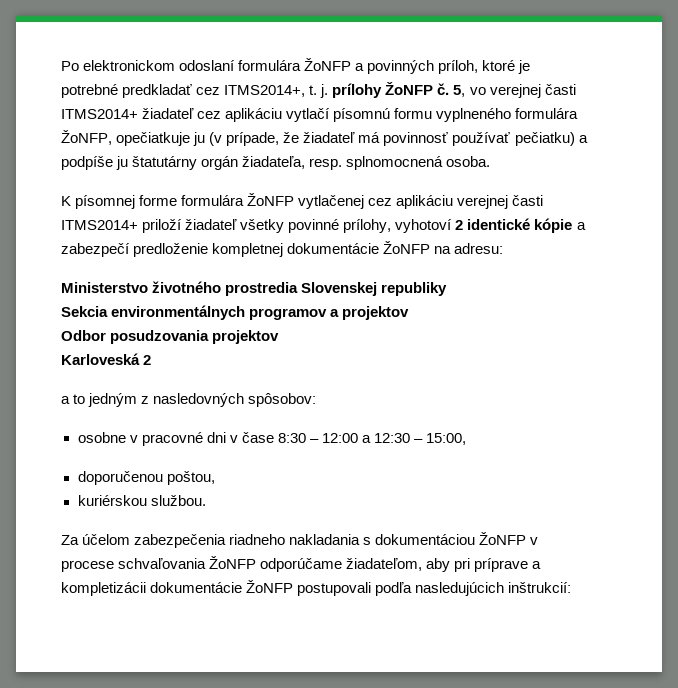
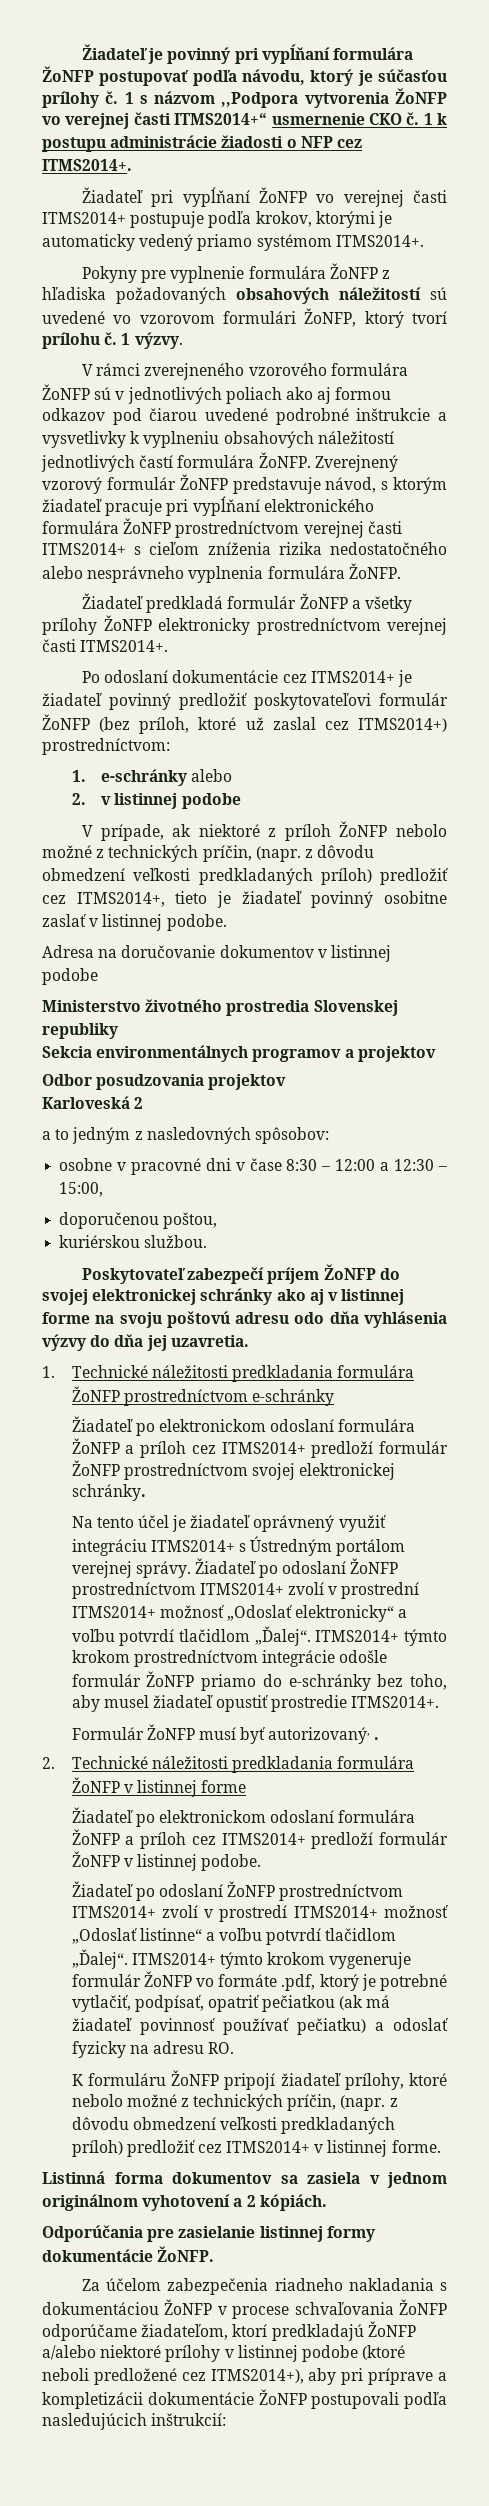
[61,58,531,74] [61,82,576,98] [61,108,579,122] [61,130,588,146] [61,156,491,170] [61,193,544,209] [61,218,586,233] [61,241,504,257] Po elektronickom odoslaní formulára ŽoNFP a povinných príloh, ktoré je potrebné predkladať cez ITMS2014+, t. j. prílohy ŽoNFP č. 5, vo verejnej časti ITMS2014+ žiadateľ cez aplikáciu vytlačí písomnú formu vyplneného formulára ŽoNFP, opečiatkuje ju (v prípade, že žiadateľ má povinnosť používať pečiatku) a podpíše ju štatutárny orgán žiadateľa, resp. splnomocnená osoba. // K písomnej forme formulára ŽoNFP vytlačenej cez aplikáciu verejnej časti ITMS2014+ priloží žiadateľ všetky povinné prílohy, vyhotoví 2 identické kópie a zabezpečí predloženie kompletnej dokumentácie ŽoNFP na adresu: -> [82,44,413,64] [42,66,447,86] [42,88,447,108] [42,112,447,129] [42,135,362,152] [42,159,132,171] [82,187,447,207] [42,211,392,228] [42,234,424,251] [82,263,390,283] [42,287,447,304] [42,308,447,328] [42,332,183,349] [82,363,408,380] [42,384,392,404] [42,408,447,425] [42,431,394,448] [41,452,398,472] [42,474,447,494] [42,496,374,516] [42,518,402,538] [42,542,447,555] [42,563,401,583] [82,593,412,613] [42,615,447,635] [42,639,169,652] [82,670,412,687] [42,693,448,710] [42,714,447,734] [42,738,170,755] [71,769,233,786] [71,793,241,809] [82,821,447,841] [42,845,375,862] [42,868,448,885] [42,891,447,908] [42,914,227,931] [42,945,391,962] [42,968,98,985] Žiadateľ je povinný pri vypĺňaní formulára ŽoNFP postupovať podľa návodu, ktorý je súčasťou prílohy č. 1 s názvom ,,Podpora vytvorenia ŽoNFP vo verejnej časti ITMS2014+“ usmernenie CKO č. 1 k postupu administrácie žiadosti o NFP cez ITMS2014+. // Žiadateľ pri vypĺňaní ŽoNFP vo verejnej časti ITMS2014+ postupuje podľa krokov, ktorými je automaticky vedený priamo systémom ITMS2014+. // Pokyny pre vyplnenie formulára ŽoNFP z hľadiska požadovaných obsahových náležitostí sú uvedené vo vzorovom formulári ŽoNFP, ktorý tvorí prílohu č. 1 výzvy. // V rámci zverejneného vzorového formulára ŽoNFP sú v jednotlivých poliach ako aj formou odkazov pod čiarou uvedené podrobné inštrukcie a vysvetlivky k vyplneniu obsahových náležitostí jednotlivých častí formulára ŽoNFP. Zverejnený vzorový formulár ŽoNFP predstavuje návod, s ktorým žiadateľ pracuje pri vypĺňaní elektronického formulára ŽoNFP prostredníctvom verejnej časti ITMS2014+ s cieľom zníženia rizika nedostatočného alebo nesprávneho vyplnenia formulára ŽoNFP. // Žiadateľ predkladá formulár ŽoNFP a všetky prílohy ŽoNFP elektronicky prostredníctvom verejnej časti ITMS2014+. // Po odoslaní dokumentácie cez ITMS2014+ je žiadateľ povinný predložiť poskytovateľovi formulár ŽoNFP (bez príloh, ktoré už zaslal cez ITMS2014+) prostredníctvom: // 1. e-schránky alebo // 2. v listinnej podobe // V prípade, ak niektoré z príloh ŽoNFP nebolo možné z technických príčin, (napr. z dôvodu obmedzení veľkosti predkladaných príloh) predložiť cez ITMS2014+, tieto je žiadateľ povinný osobitne zaslať v listinnej podobe. // Adresa na doručovanie dokumentov v listinnej podobe
(206, 500) none -> [82,1264,400,1284] [42,1288,405,1305] [42,1311,447,1328] [42,1334,249,1351] [42,1365,415,1382] [71,1386,334,1406] [71,1416,416,1436] [71,1438,448,1458] [71,1460,396,1480] [71,1484,146,1501] [71,1515,386,1532] [71,1536,406,1556] [71,1558,399,1578] [71,1582,420,1599] [71,1605,408,1622] [71,1626,447,1646] [71,1650,388,1667] [71,1671,447,1691] [71,1695,440,1712] [71,1724,380,1744] [42,1756,415,1773] [71,1777,247,1797] [71,1807,416,1827] [71,1829,448,1849] [71,1851,262,1871] [71,1881,404,1901] [71,1905,449,1922] [71,1928,397,1945] [71,1949,412,1969] [71,1971,447,1991] [71,1995,391,2012] [71,2018,448,2035] [71,2041,235,2058] [71,2070,447,2090] [71,2094,398,2111] [71,2117,396,2134] [71,2140,441,2157] [42,2171,447,2188] [42,2194,327,2211] [42,2225,375,2242] [42,2246,215,2262] // Poskytovateľ zabezpečí príjem ŽoNFP do svojej elektronickej schránky ako aj v listinnej forme na svoju poštovú adresu odo dňa vyhlásenia výzvy do dňa jej uzavretia. // 1. Technické náležitosti predkladania formulára ŽoNFP prostredníctvom e-schránky // Žiadateľ po elektronickom odoslaní formulára ŽoNFP a príloh cez ITMS2014+ predloží formulár ŽoNFP prostredníctvom svojej elektronickej schránky. // Na tento účel je žiadateľ oprávnený využiť integráciu ITMS2014+ s Ústredným portálom verejnej správy. Žiadateľ po odoslaní ŽoNFP prostredníctvom ITMS2014+ zvolí v prostrední ITMS2014+ možnosť „Odoslať elektronicky“ a voľbu potvrdí tlačidlom „Ďalej“. ITMS2014+ týmto krokom prostredníctvom integrácie odošle formulár ŽoNFP priamo do e-schránky bez toho, aby musel žiadateľ opustiť prostredie ITMS2014+. // Formulár ŽoNFP musí byť autorizovaný, . // 2. Technické náležitosti predkladania formulára ŽoNFP v listinnej forme // Žiadateľ po elektronickom odoslaní formulára ŽoNFP a príloh cez ITMS2014+ predloží formulár ŽoNFP v listinnej podobe. // Žiadateľ po odoslaní ŽoNFP prostredníctvom ITMS2014+ zvolí v prostredí ITMS2014+ možnosť „Odoslať listinne“ a voľbu potvrdí tlačidlom „Ďalej“. ITMS2014+ týmto krokom vygeneruje formulár ŽoNFP vo formáte .pdf, ktorý je potrebné vytlačiť, podpísať, opatriť pečiatkou (ak má žiadateľ povinnosť používať pečiatku) a odoslať fyzicky na adresu RO. // K formuláru ŽoNFP pripojí žiadateľ prílohy, ktoré nebolo možné z technických príčin, (napr. z dôvodu obmedzení veľkosti predkladaných príloh) predložiť cez ITMS2014+ v listinnej forme. // Listinná forma dokumentov sa zasiela v jednom originálnom vyhotovení a 2 kópiách. // Odporúčania pre zasielanie listinnej formy dokumentácie ŽoNFP.
(423, 564) none -> [232,2321,416,2341] [42,2345,406,2362] [42,2368,304,2385] ktorí predkladajú ŽoNFP a/alebo niektoré prílohy v listinnej podobe (ktoré neboli predložené cez ITMS2014+),

